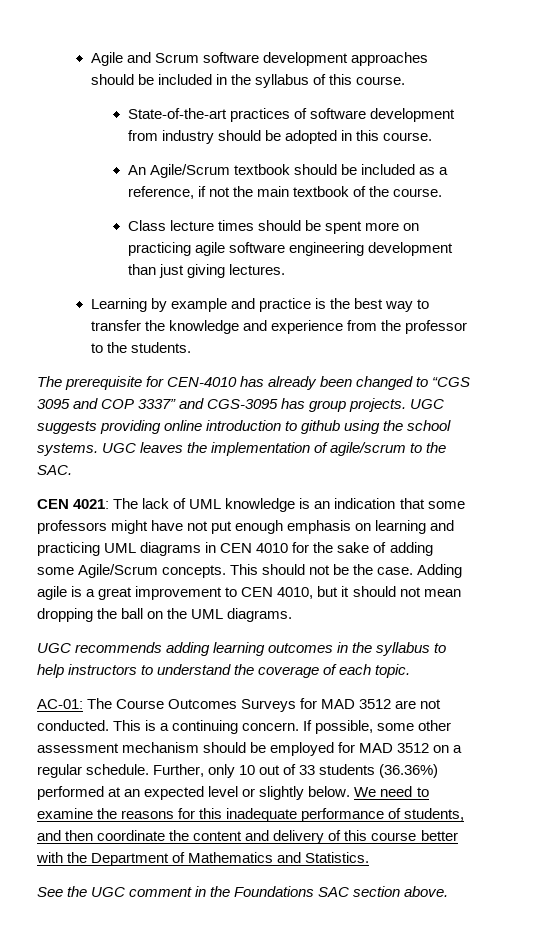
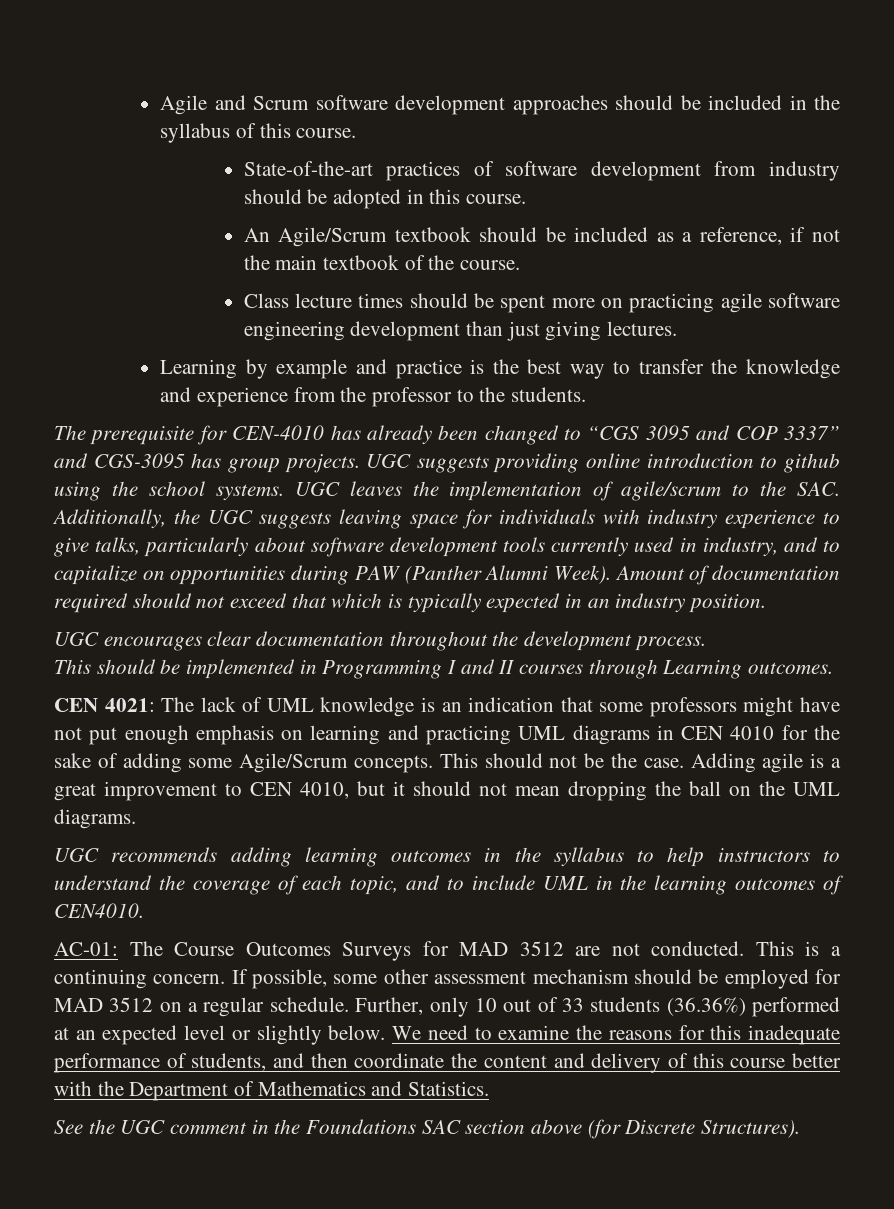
(72, 470) none -> [52,509,841,529] [54,537,840,557] [54,565,840,585] [54,593,767,613] [54,631,706,651] [54,659,834,679] Additionally, the UGC suggests leaving space for individuals with industry experience to give talks, particularly about software development tools currently used in industry, and to capitalize on opportunities during PAW (Panther Alumni Week). Amount of documentation required should not exceed that which is typically expected in an industry position. // UGC encourages clear documentation throughout the development process. // This should be implemented in Programming I and II courses through Learning outcomes.
[375,664,411,678] topic. -> [350,875,843,895] [54,903,144,918] topic, and to include UML in the learning outcomes of CEN4010.
[404,886,449,897] above. -> [531,1119,801,1139] above (for Discrete Structures).

